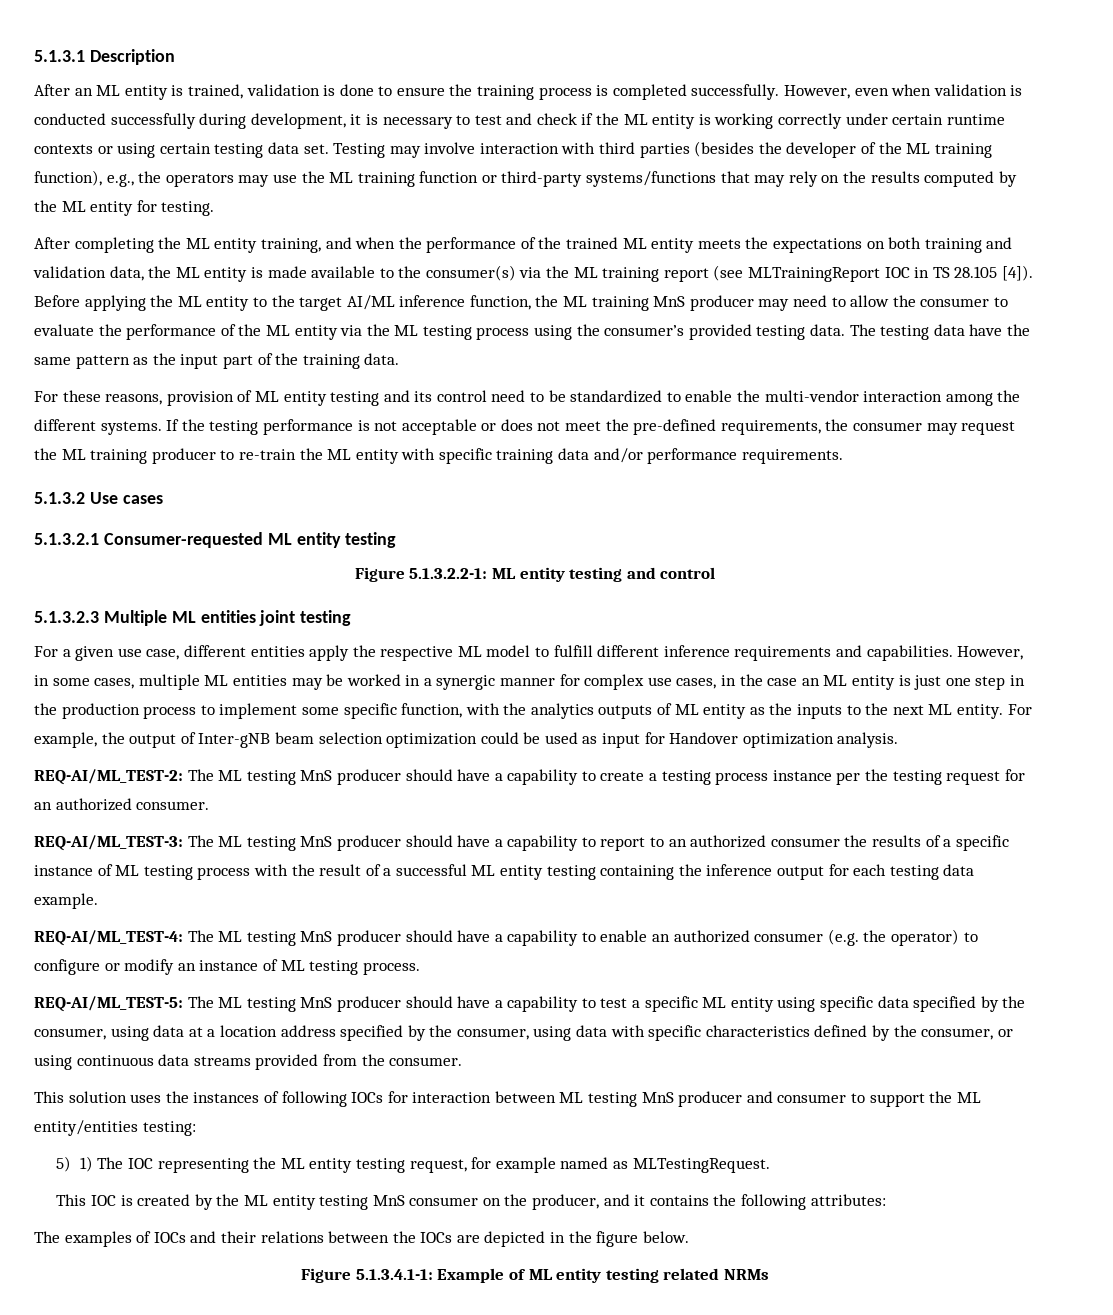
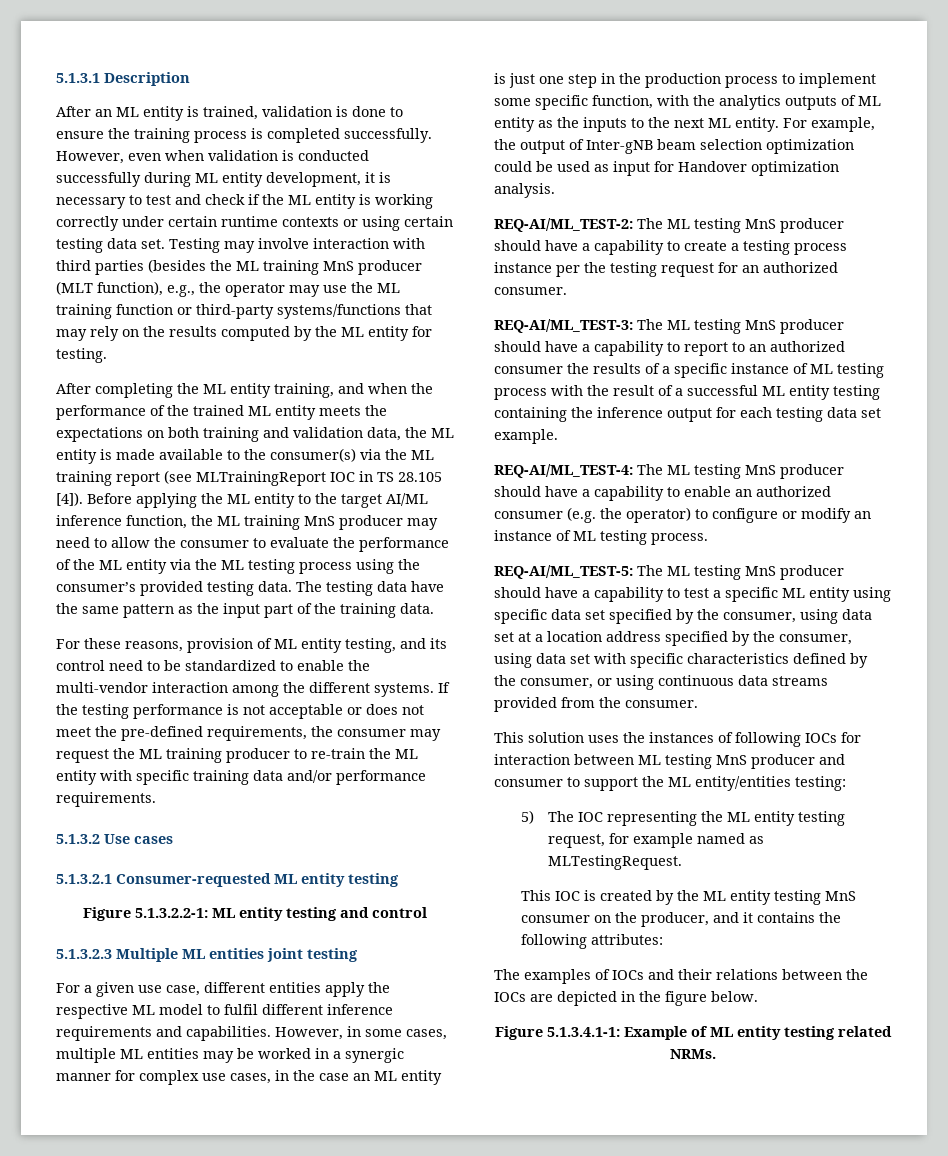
(247, 121) none -> [195,172,263,187] ML entity
[786,142,992,158] developer of the ML training -> [236,260,422,275] [56,281,93,295] ML training MnS producer (MLT
[165,173,234,187] operators -> [225,283,285,297] operator
[330,391,380,406] testing -> [345,638,396,653] testing,
[553,645,593,657] fulfill -> [224,1004,258,1015] fulfil
(975, 870) none -> [861,408,881,418] set
[913,996,1026,1012] [34,1025,185,1041] specified by the consumer, using data -> [585,609,872,624] [494,632,514,642] set specified by the consumer, using data set
(608, 1031) none -> [570,654,590,664] set
[79,1156,93,1172] 1) -> (535, 817) none
[723,1269,769,1280] NRMs -> [670,1049,716,1059] NRMs.

